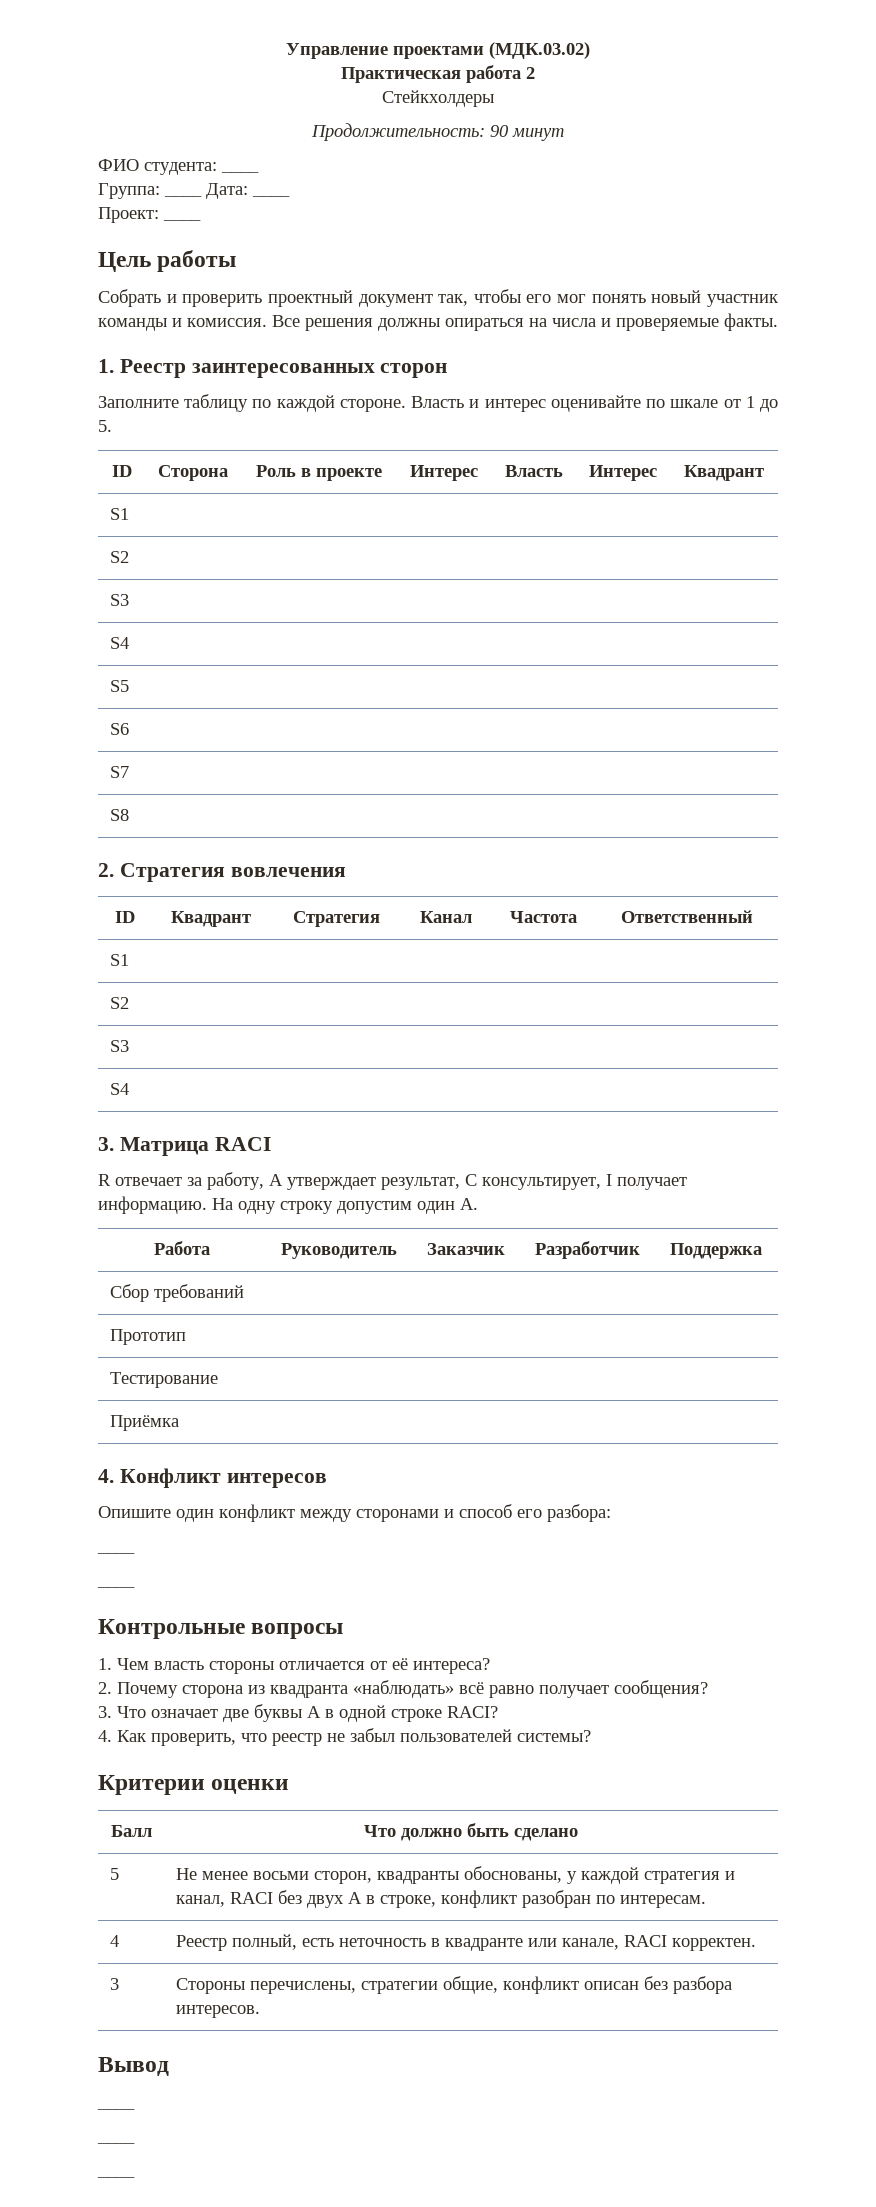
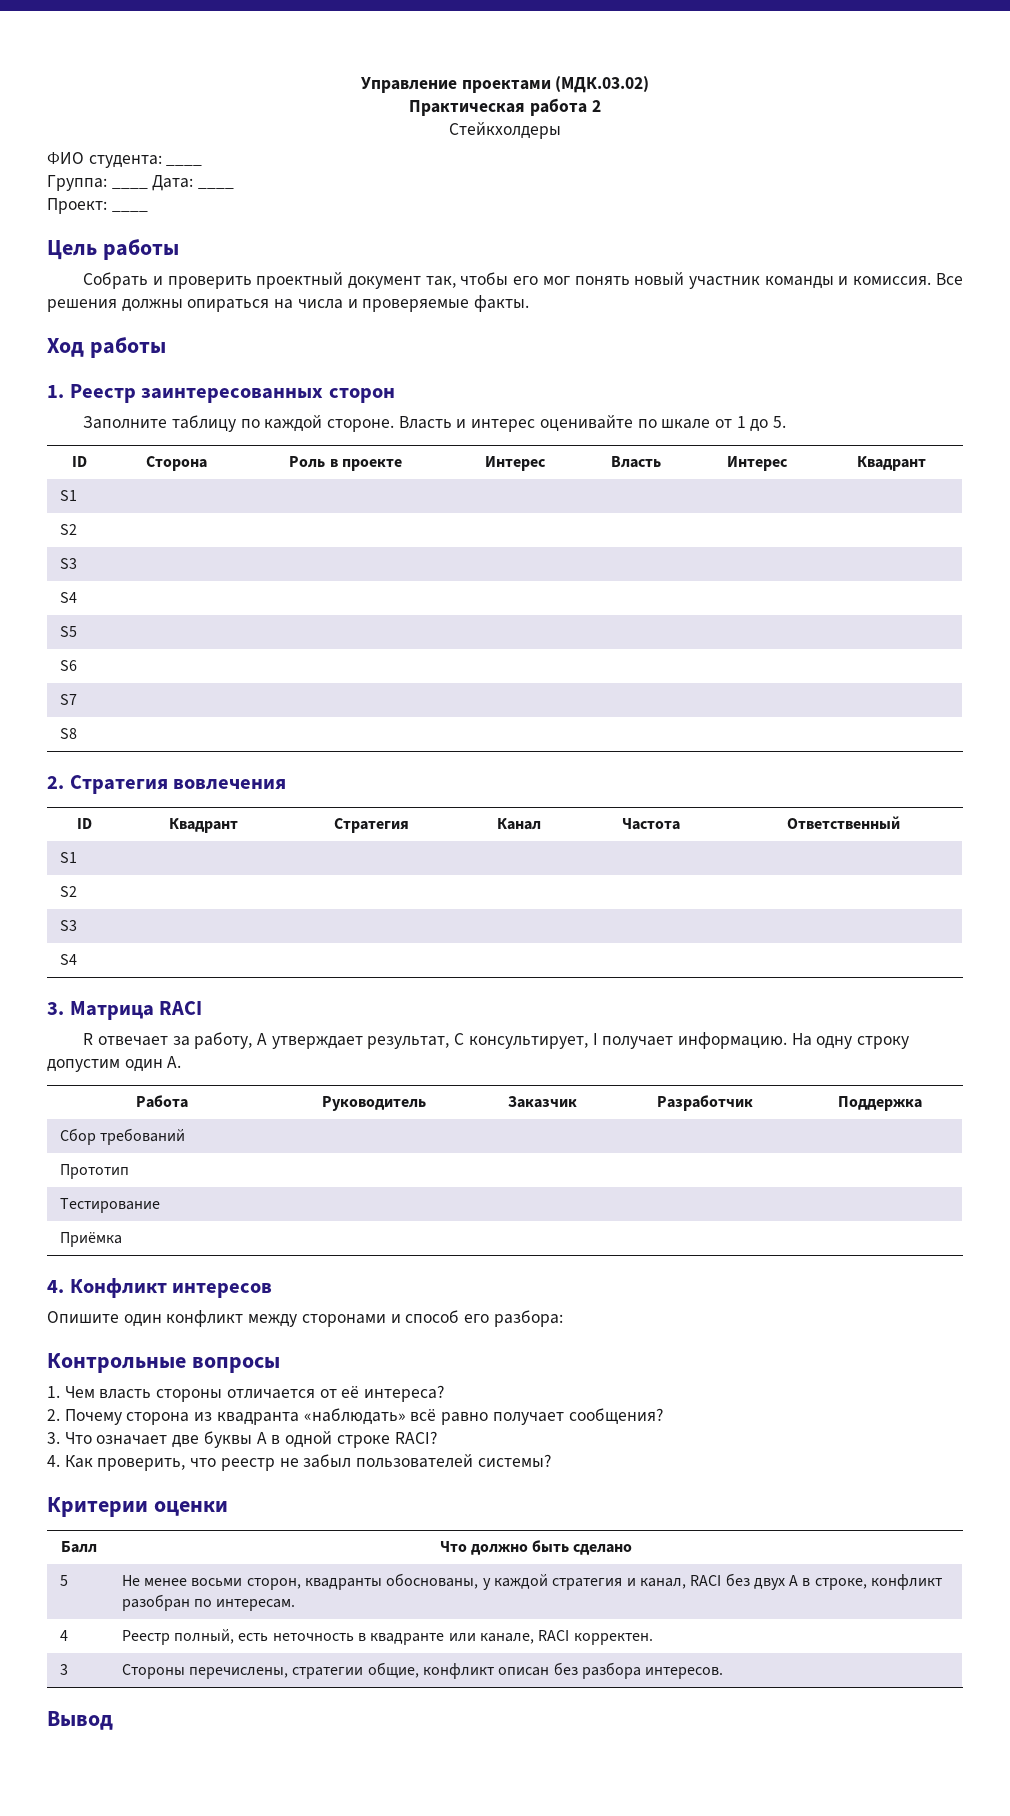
[311,123,564,141] // Продолжительность: 90 минут -> (561, 130) none
(778, 322) none -> [47,336,166,358] // Ход работы
[97,1552,135,1554] [97,1586,135,1588] // ____ // ____ -> (563, 1318) none
[97,2108,135,2110] [97,2142,135,2144] [97,2176,135,2178] // ____ // ____ // ____ -> (113, 1720) none

